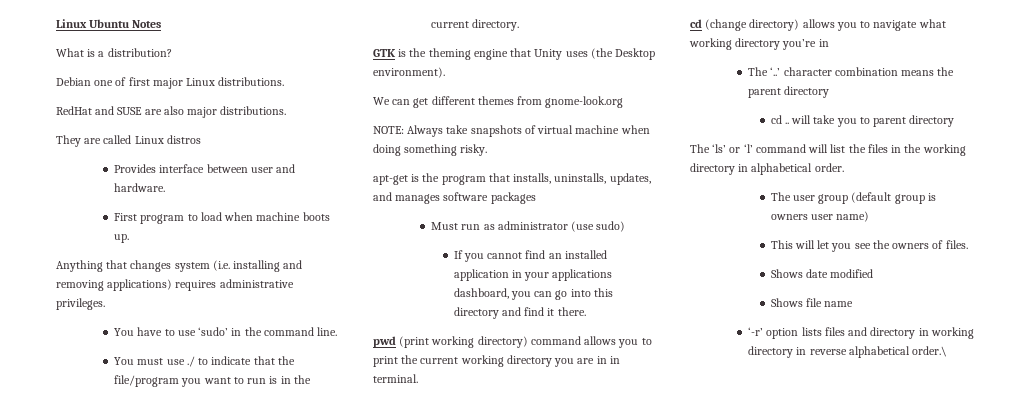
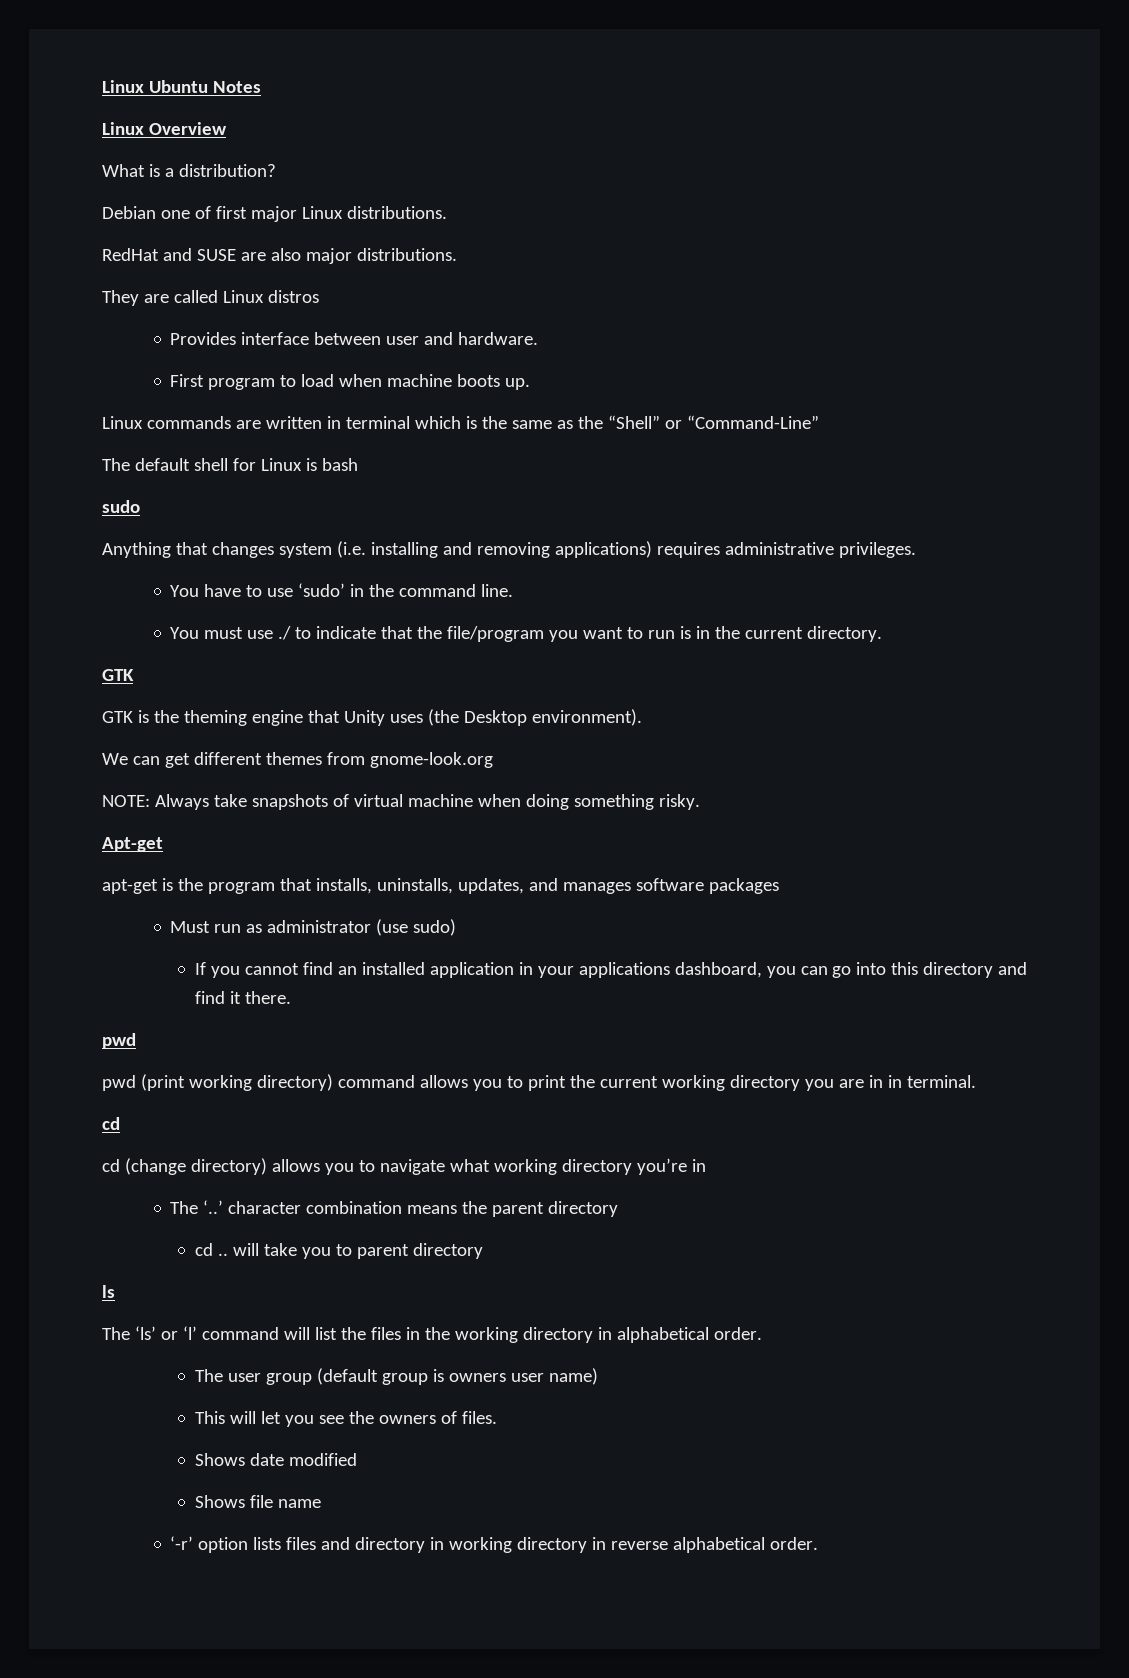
(162, 24) none -> [102,122,227,135] // Linux Overview
(130, 238) none -> [102,415,819,429] [102,458,358,471] [102,500,140,513] // Linux commands are written in terminal which is the same as the “Shell” or “Command-Line” // The default shell for Linux is bash // sudo
(396, 53) none -> [102,711,133,723] // GTK
(488, 150) none -> [102,837,163,852] // Apt-get
(396, 342) none -> [102,1075,136,1091] // pwd
(702, 23) none -> [102,1159,120,1172] // cd
(955, 121) none -> [102,1285,115,1298] // ls
[912,346,948,357] order.\ -> [770,1537,819,1550] order.

